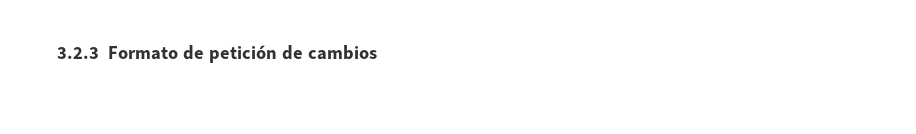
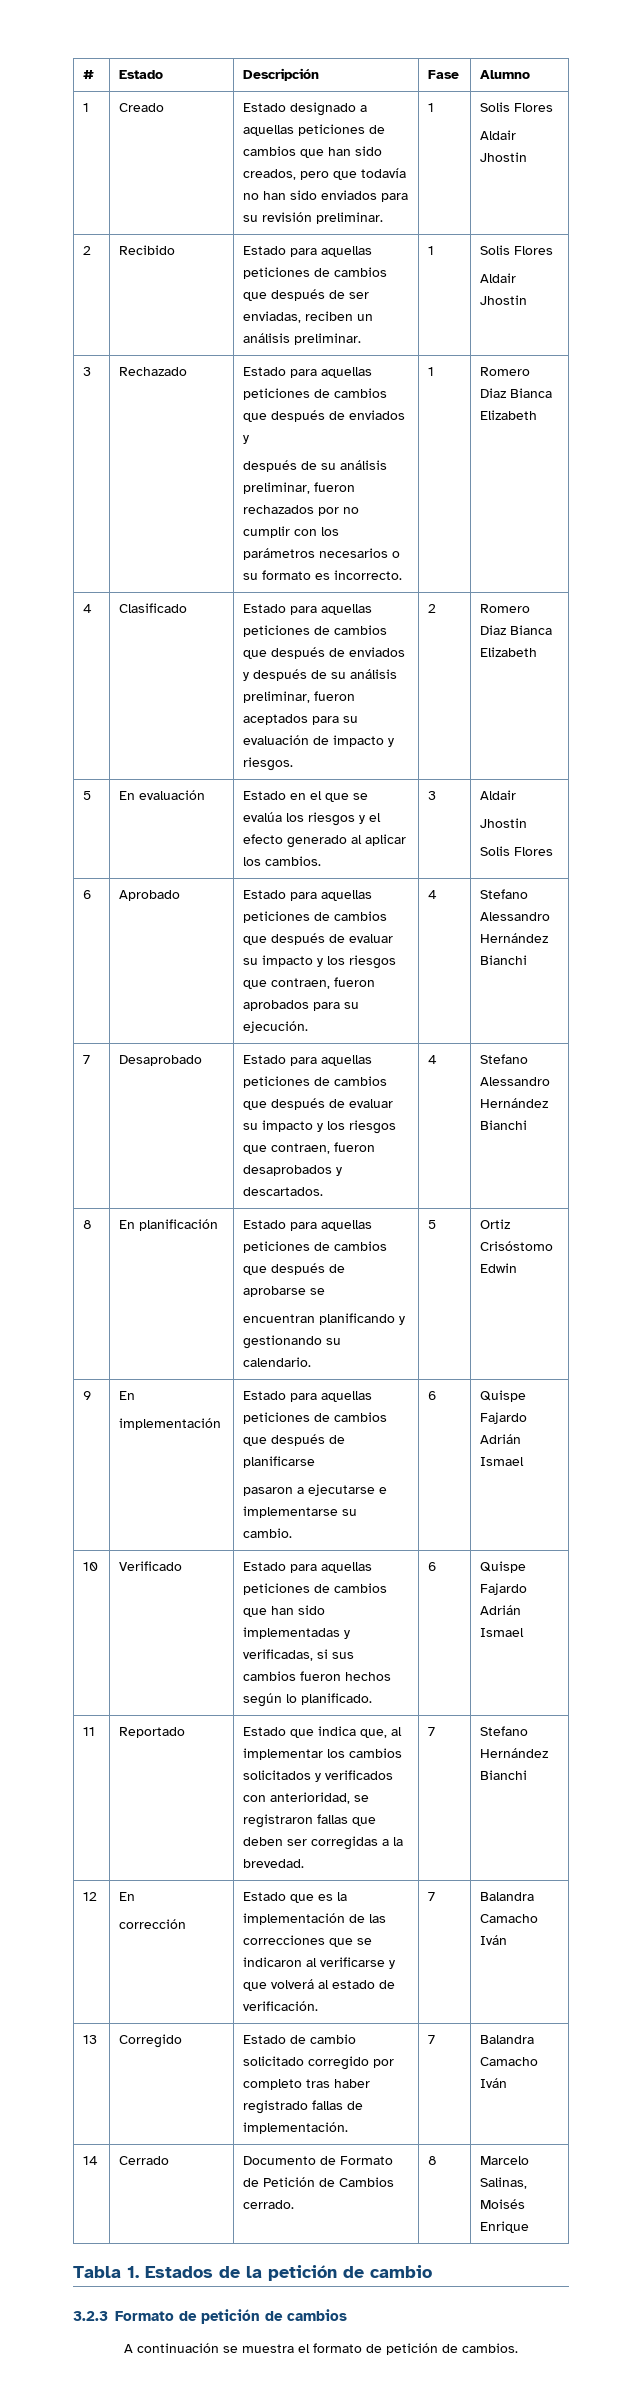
(57, 53) none -> [83,70,95,79] [119,70,164,79] [243,68,320,81] [428,70,460,79] [480,70,531,79] [83,103,90,112] [119,103,165,112] [243,102,368,116] [243,124,386,136] [243,146,383,158] [243,168,407,180] [243,190,409,202] [243,212,384,224] [428,103,435,112] [480,102,554,112] [480,130,517,140] [480,152,528,162] [83,246,92,255] [119,245,176,255] [243,246,373,257] [243,267,388,279] [243,289,370,301] [243,311,374,323] [243,333,362,345] [428,246,435,255] [480,245,554,255] [480,273,517,283] [480,295,528,305] [83,367,92,376] [119,367,188,376] [243,367,373,378] [243,388,388,400] [243,410,406,422] [243,435,250,444] [243,460,388,472] [243,482,356,494] [243,505,360,516] [243,526,340,538] [243,548,401,560] [243,570,403,580] [428,367,435,376] [480,367,531,376] [480,388,553,398] [480,410,538,420] [83,604,93,613] [119,603,188,613] [243,604,373,615] [243,625,388,637] [243,647,406,659] [243,669,398,681] [243,691,356,703] [243,714,359,725] [243,735,395,747] [243,757,294,771] [428,604,437,613] [480,604,531,613] [480,625,553,635] [480,647,538,657] [83,791,92,800] [119,790,206,800] [243,791,369,802] [243,812,382,826] [243,834,407,848] [243,856,322,866] [428,791,437,800] [480,790,517,800] [480,818,528,828] [480,846,554,856] [83,890,92,899] [119,890,181,901] [243,890,373,901] [243,911,388,923] [243,933,394,945] [243,955,397,969] [243,977,376,989] [243,1000,360,1011] [243,1021,309,1033] [428,890,438,899] [480,889,529,899] [480,912,551,921] [480,933,550,943] [480,955,528,965] [83,1055,91,1064] [119,1055,203,1066] [243,1055,373,1066] [243,1076,388,1088] [243,1098,394,1110] [243,1120,397,1134] [243,1142,376,1154] [243,1165,343,1176] [243,1187,324,1196] [428,1055,438,1064] [480,1054,529,1064] [480,1077,551,1086] [480,1098,550,1108] [480,1120,528,1130] [83,1220,93,1229] [119,1219,219,1231] [243,1220,373,1231] [243,1241,388,1253] [243,1263,346,1275] [243,1286,326,1297] [243,1313,406,1325] [243,1335,342,1349] [243,1357,312,1367] [428,1220,437,1229] [480,1219,512,1229] [480,1241,554,1251] [480,1263,518,1273] [83,1391,92,1400] [119,1391,136,1400] [119,1418,222,1430] [243,1391,373,1402] [243,1412,388,1424] [243,1434,346,1446] [243,1456,316,1468] [243,1484,388,1496] [243,1506,358,1518] [243,1528,293,1538] [428,1391,437,1400] [480,1390,527,1402] [480,1412,528,1424] [480,1434,522,1444] [480,1457,525,1466] [83,1562,99,1571] [119,1561,183,1571] [243,1562,373,1573] [243,1583,388,1595] [243,1605,326,1617] [243,1627,351,1639] [243,1649,355,1661] [243,1671,392,1681] [243,1693,373,1707] [428,1562,437,1571] [480,1561,527,1573] [480,1583,528,1595] [480,1605,522,1615] [480,1628,525,1637] [83,1727,96,1736] [119,1727,186,1738] [243,1726,403,1738] [243,1748,403,1760] [243,1770,394,1782] [243,1792,370,1804] [243,1814,377,1828] [243,1836,404,1850] [243,1859,305,1868] [428,1727,436,1736] [480,1726,529,1736] [480,1748,550,1758] [480,1770,528,1780] [83,1892,98,1901] [119,1892,136,1901] [119,1919,187,1929] [243,1892,348,1903] [243,1913,387,1925] [243,1935,373,1947] [243,1957,396,1969] [243,1979,396,1991] [243,2001,319,2011] [428,1892,436,1901] [480,1892,535,1901] [480,1914,539,1923] [480,1935,508,1945] [83,2035,98,2044] [119,2034,183,2048] [243,2034,357,2044] [243,2056,395,2070] [243,2079,371,2090] [243,2100,364,2114] [243,2122,349,2134] [428,2035,436,2044] [480,2035,535,2044] [480,2057,539,2066] [480,2078,508,2088] [83,2156,99,2165] [119,2156,170,2165] [243,2156,394,2165] [243,2177,395,2187] [243,2200,295,2209] [428,2156,438,2165] [480,2156,530,2165] [480,2177,528,2189] [480,2199,526,2209] [480,2221,530,2233] [73,2265,432,2281] # | Estado | Descripción | Fase | Alumno // 1 | Creado | Estado designado a aquellas peticiones de cambios que han sido creados, pero que todavía no han sido enviados para su revisión preliminar. | 1 | Solis Flores // Aldair Jhostin // 2 | Recibido | Estado para aquellas peticiones de cambios que después de ser enviadas, reciben un análisis preliminar. | 1 | Solis Flores // Aldair Jhostin // 3 | Rechazado | Estado para aquellas peticiones de cambios que después de enviados y // después de su análisis preliminar, fueron rechazados por no cumplir con los parámetros necesarios o su formato es incorrecto. | 1 | Romero Diaz Bianca Elizabeth // 4 | Clasificado | Estado para aquellas peticiones de cambios que después de enviados y después de su análisis preliminar, fueron aceptados para su evaluación de impacto y riesgos. | 2 | Romero Diaz Bianca Elizabeth // 5 | En evaluación | Estado en el que se evalúa los riesgos y el efecto generado al aplicar los cambios. | 3 | Aldair // Jhostin // Solis Flores // 6 | Aprobado | Estado para aquellas peticiones de cambios que después de evaluar su impacto y los riesgos que contraen, fueron aprobados para su ejecución. | 4 | Stefano Alessandro Hernández Bianchi // 7 | Desaprobado | Estado para aquellas peticiones de cambios que después de evaluar su impacto y los riesgos que contraen, fueron desaprobados y descartados. | 4 | Stefano Alessandro Hernández Bianchi // 8 | En planificación | Estado para aquellas peticiones de cambios que después de aprobarse se // encuentran planificando y gestionando su calendario. | 5 | Ortiz Crisóstomo Edwin // 9 | En // implementación | Estado para aquellas peticiones de cambios que después de planificarse // pasaron a ejecutarse e implementarse su cambio. | 6 | Quispe Fajardo Adrián Ismael // 10 | Verificado | Estado para aquellas peticiones de cambios que han sido implementadas y verificadas, si sus cambios fueron hechos según lo planificado. | 6 | Quispe Fajardo Adrián Ismael // 11 | Reportado | Estado que indica que, al implementar los cambios solicitados y verificados con anterioridad, se registraron fallas que deben ser corregidas a la brevedad. | 7 | Stefano Hernández Bianchi // 12 | En // corrección | Estado que es la implementación de las correcciones que se indicaron al verificarse y que volverá al estado de verificación. | 7 | Balandra Camacho Iván // 13 | Corregido | Estado de cambio solicitado corregido por completo tras haber registrado fallas de implementación. | 7 | Balandra Camacho Iván // 14 | Cerrado | Documento de Formato de Petición de Cambios cerrado. | 8 | Marcelo Salinas, Moisés Enrique // Tabla 1. Estados de la petición de cambio //
(377, 52) none -> [123,2343,518,2355] // A continuación se muestra el formato de petición de cambios.

